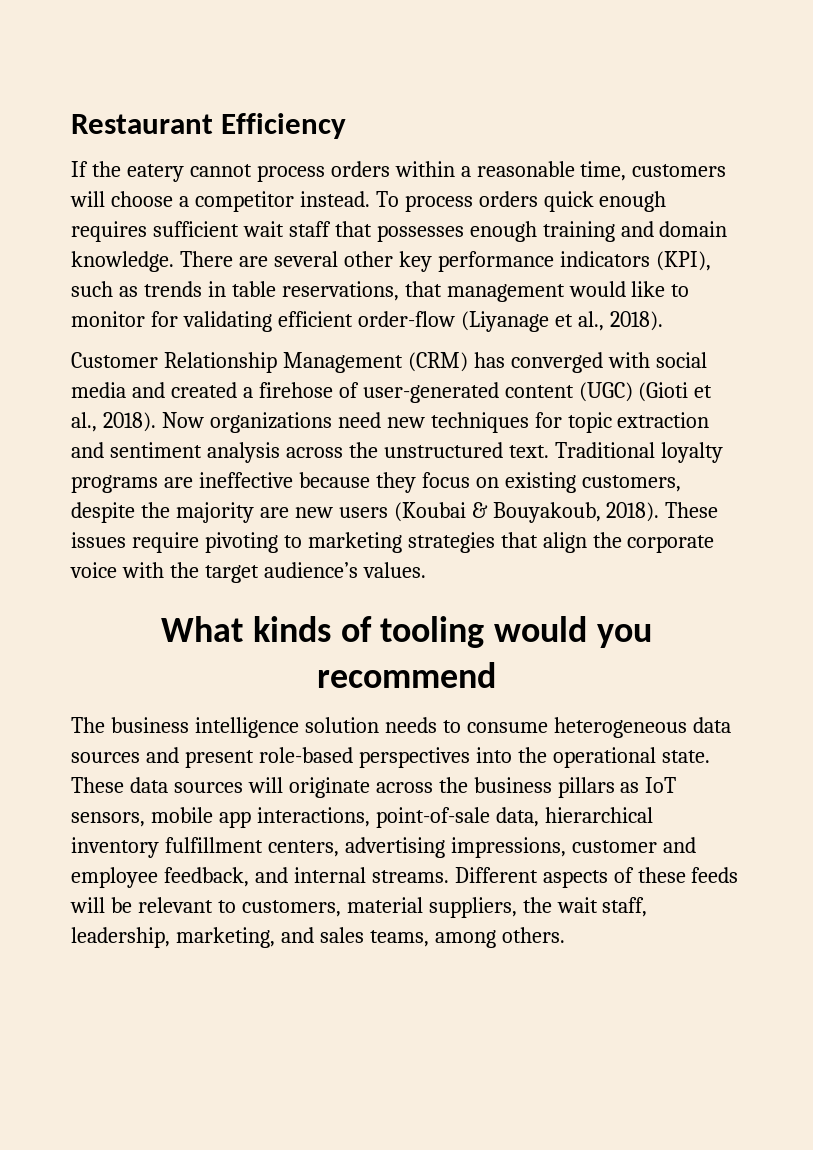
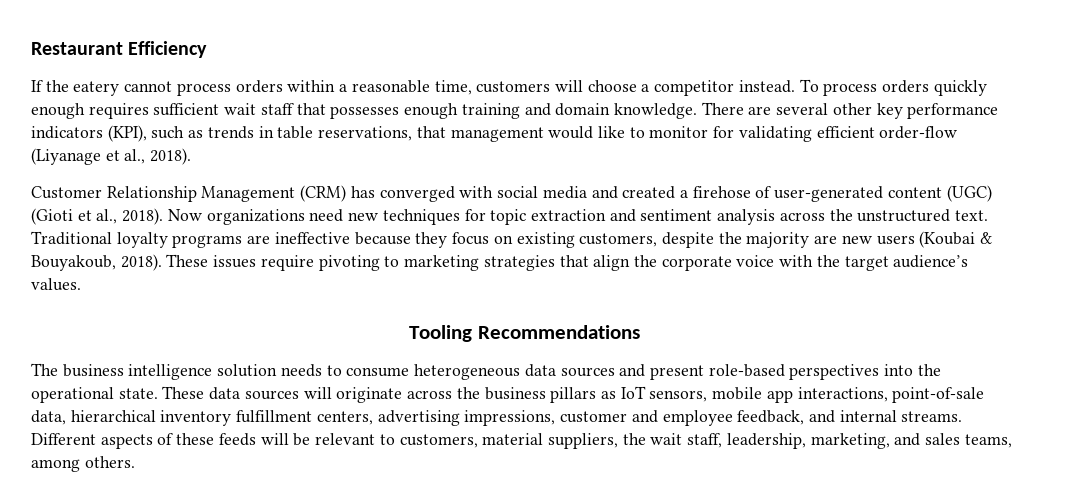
[543,191,594,212] quick -> [933,80,987,96] quickly
[161,616,652,648] [317,662,496,688] What kinds of tooling would you recommend -> [409,325,640,342] Tooling Recommendations

